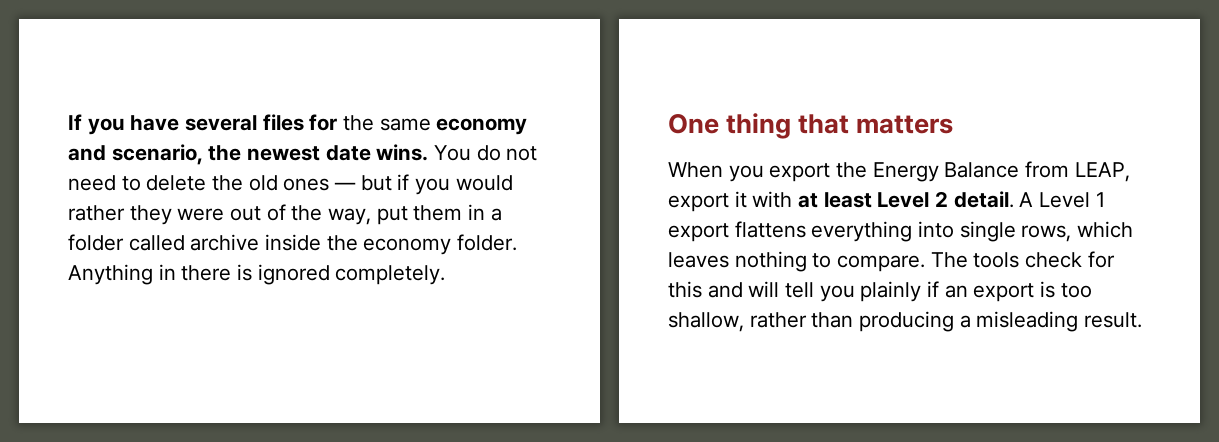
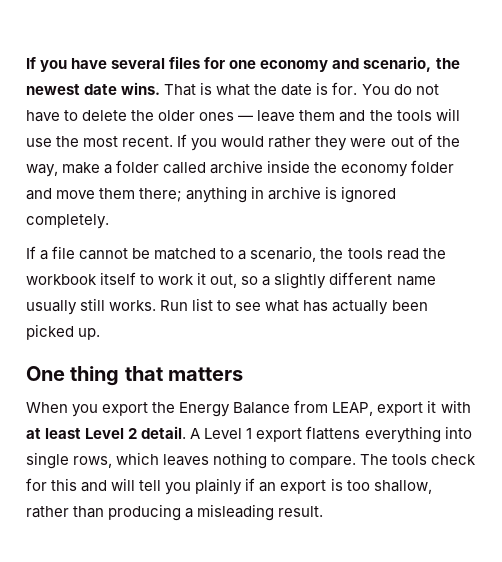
[343,115,431,131] the same -> [229,60,257,69] one
(429, 152) none -> [164,82,358,96] That is what the date is for.
[68,175,116,191] need -> [26,110,60,122] have
[248,175,278,191] old -> [158,110,196,121] older
[360,174,410,191] but if -> [257,108,460,122] [26,134,188,147] leave them and the tools will use the most recent. If
[376,204,486,225] put them in -> [62,162,101,174] make
[457,234,518,251] [68,264,446,285] folder. Anything in there is ignored completely. -> [411,160,455,173] [26,186,397,203] [26,214,109,229] [26,246,446,262] [26,272,436,289] [26,298,428,315] [26,324,101,340] folder and move them there; anything in archive is ignored completely. // If a file cannot be matched to a scenario, the tools read the workbook itself to work it out, so a slightly different name usually still works. Run list to see what has actually been picked up.

